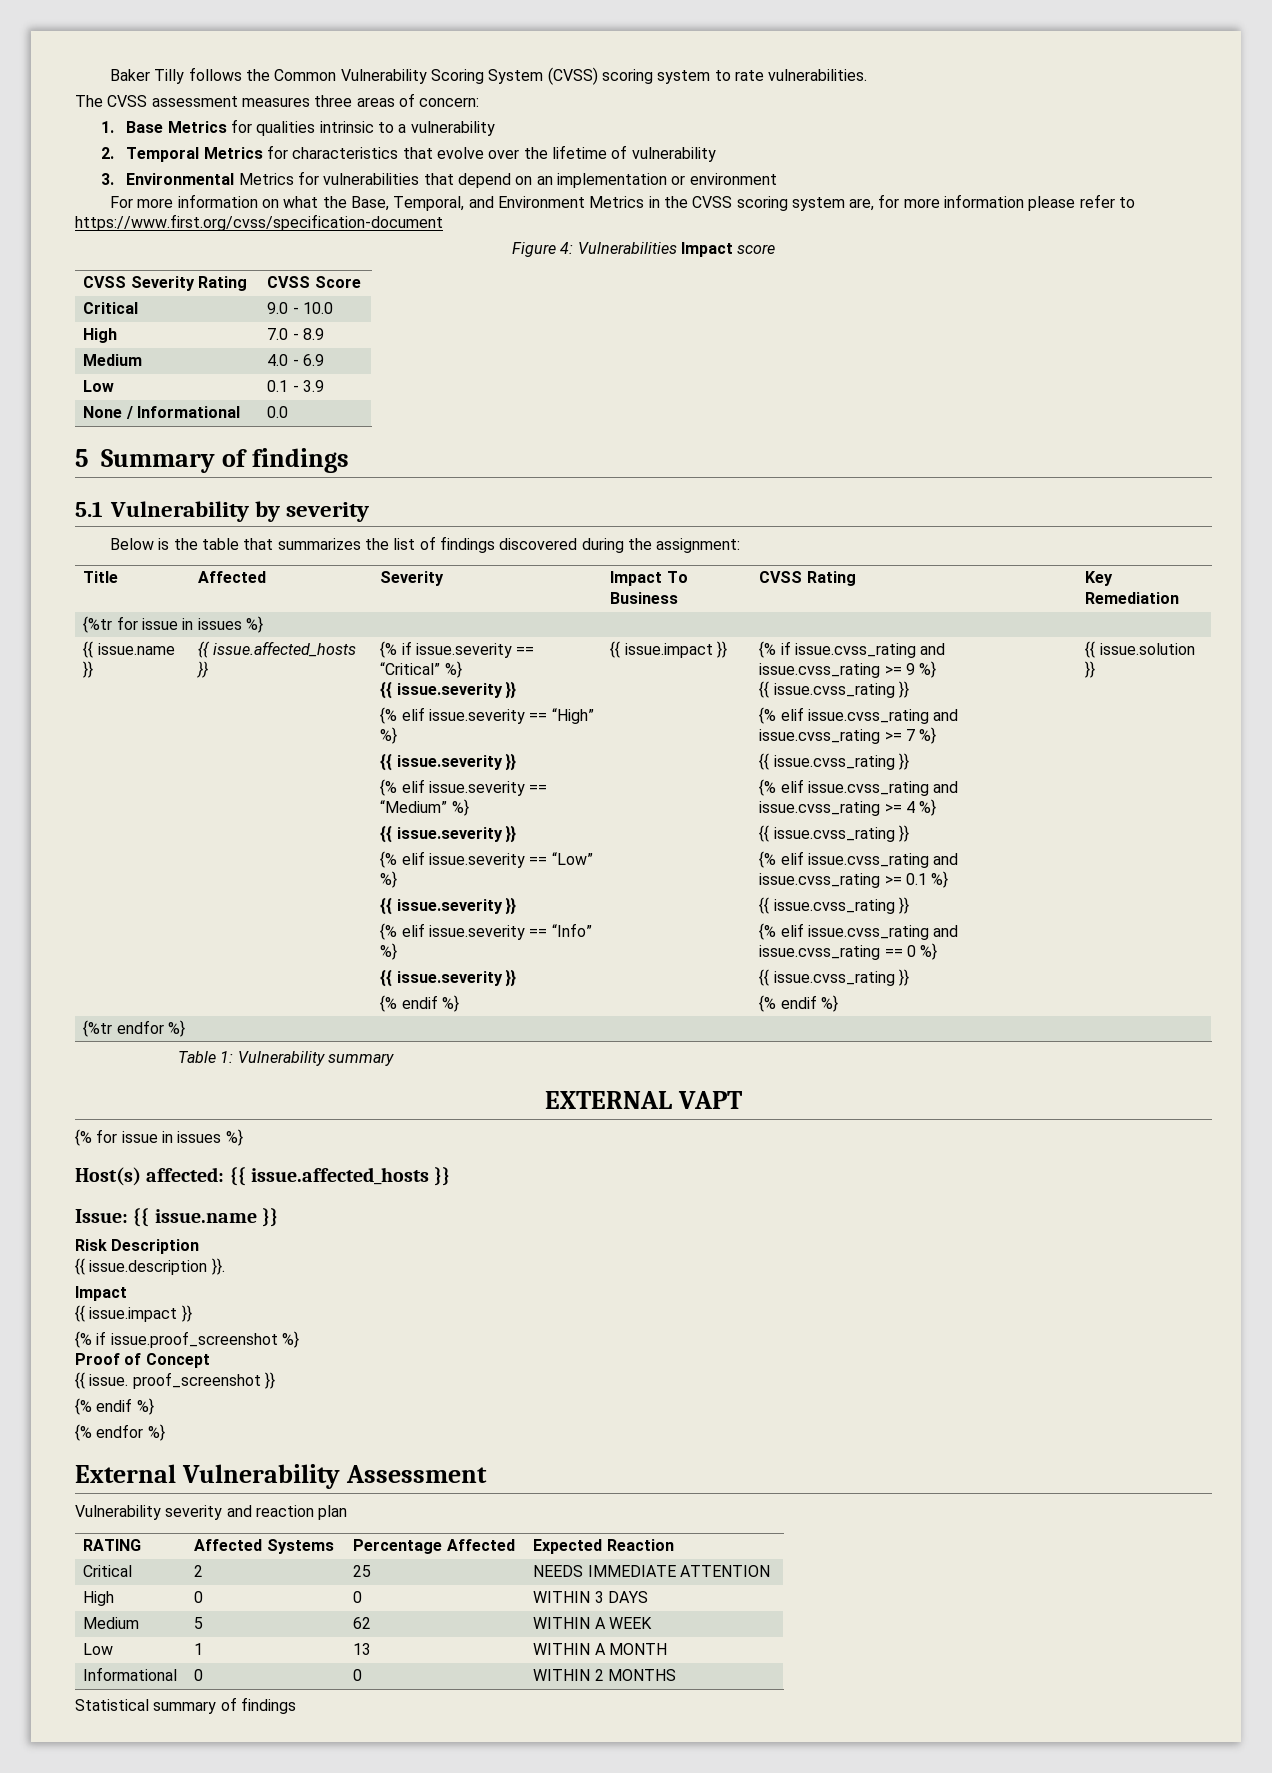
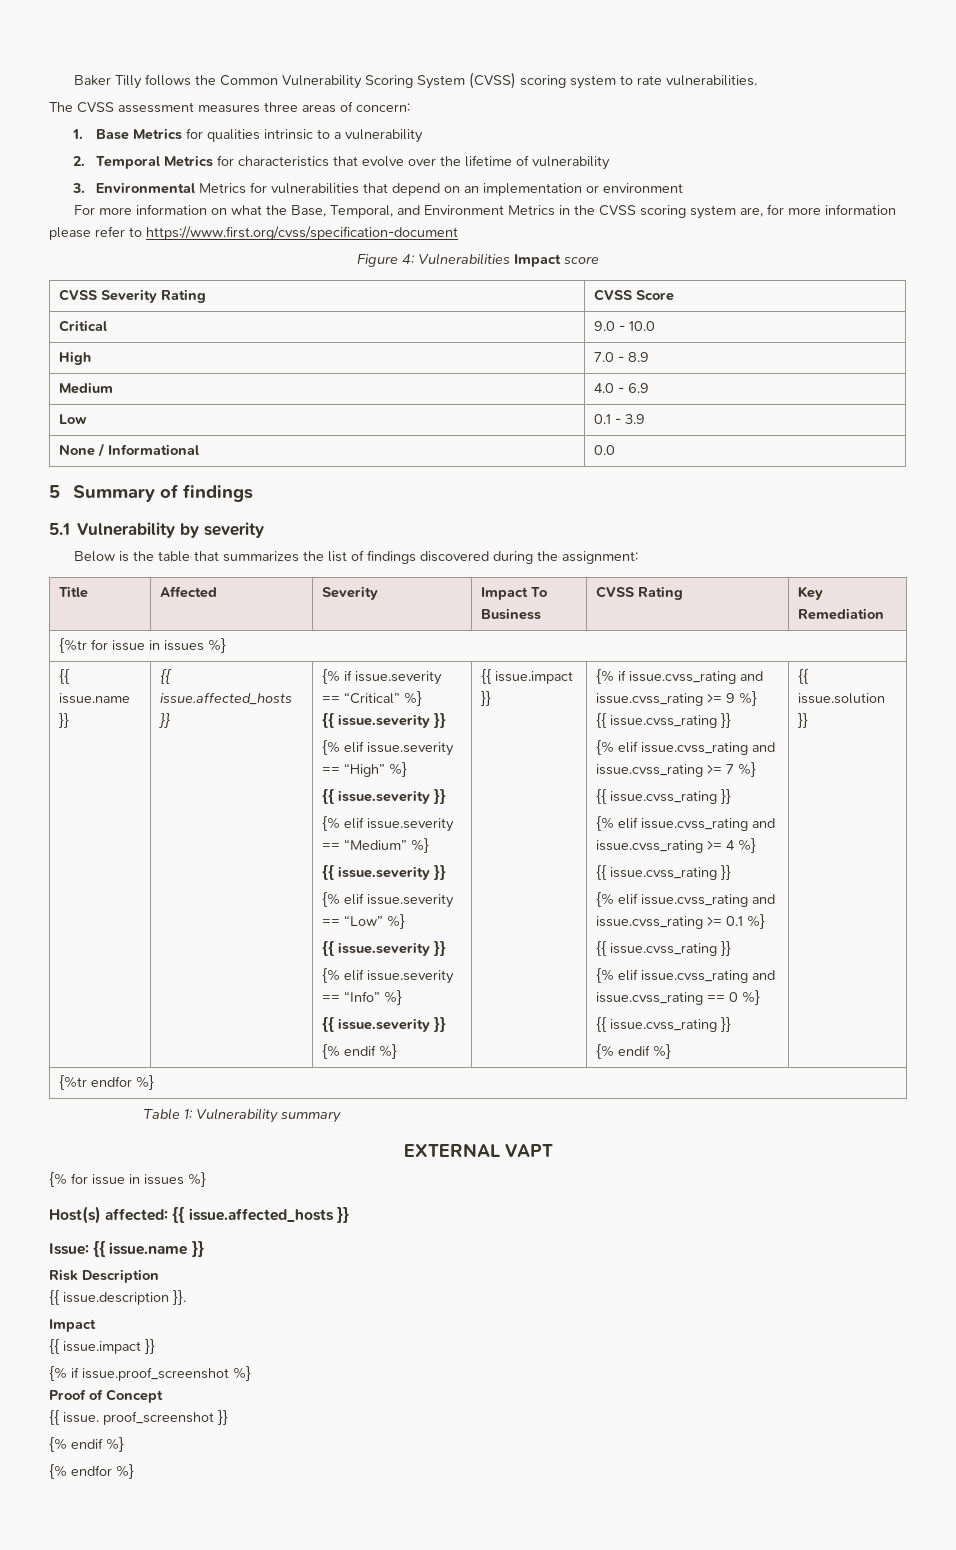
[75,1464,488,1489] [75,1505,348,1520] [83,1539,142,1551] [194,1539,334,1554] [353,1539,515,1554] [533,1539,674,1554] [83,1565,133,1577] [194,1565,204,1577] [353,1565,372,1577] [533,1565,771,1577] [83,1591,115,1606] [194,1591,204,1603] [353,1591,363,1603] [533,1591,649,1603] [83,1617,140,1629] [194,1617,204,1629] [353,1617,372,1629] [533,1617,653,1629] [83,1643,114,1655] [194,1643,204,1655] [353,1643,372,1655] [533,1643,668,1655] [83,1667,178,1681] [194,1669,204,1681] [353,1669,363,1681] [533,1669,677,1681] [75,1697,296,1714] // External Vulnerability Assessment // Vulnerability severity and reaction plan // RATING | Affected Systems | Percentage Affected | Expected Reaction // Critical | 2 | 25 | NEEDS IMMEDIATE ATTENTION // High | 0 | 0 | WITHIN 3 DAYS // Medium | 5 | 62 | WITHIN A WEEK // Low | 1 | 13 | WITHIN A MONTH // Informational | 0 | 0 | WITHIN 2 MONTHS // Statistical summary of findings -> (134, 1471) none

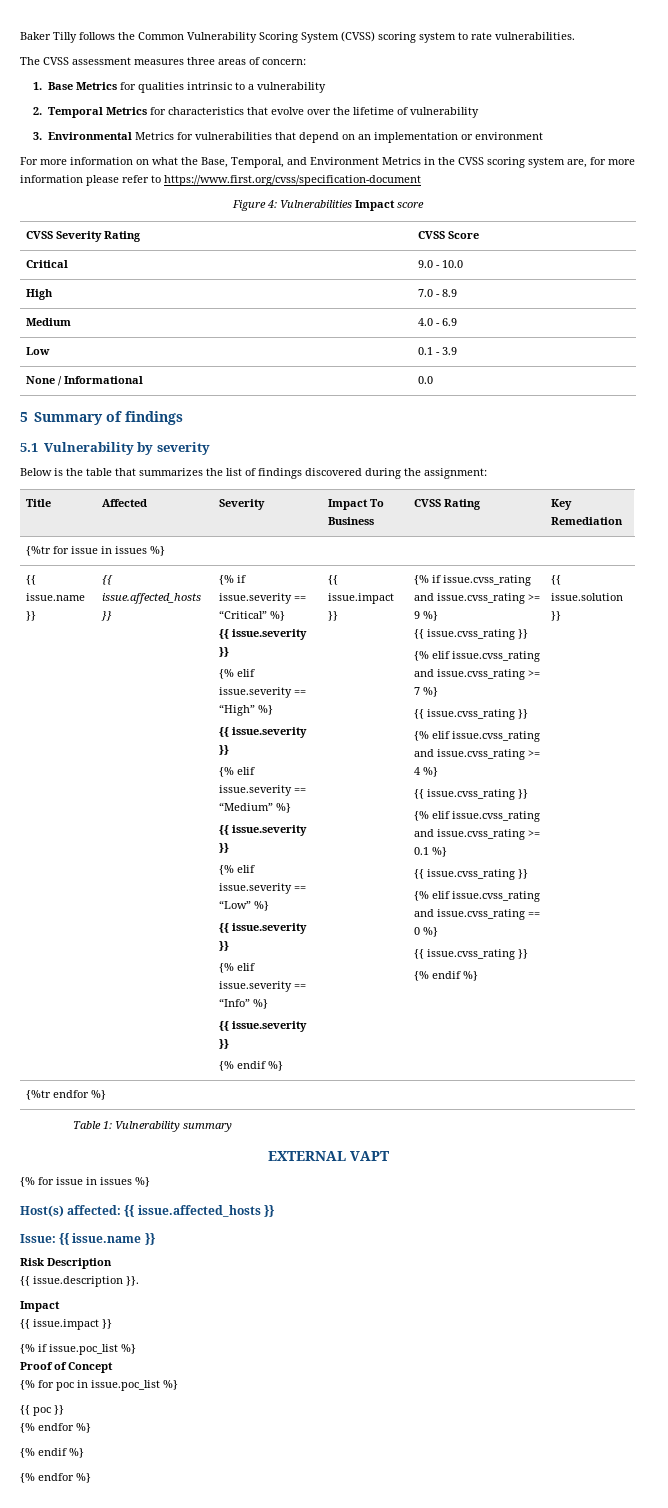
[82,1367,229,1381] issue.proof_screenshot -> [49,1344,118,1355] issue.poc_list
[49,1410,228,1425] // {{ issue. proof_screenshot }} -> [20,1380,178,1391] [20,1405,64,1416] [20,1423,91,1433] // {% for poc in issue.poc_list %} // {{ poc }} // {% endfor %}

